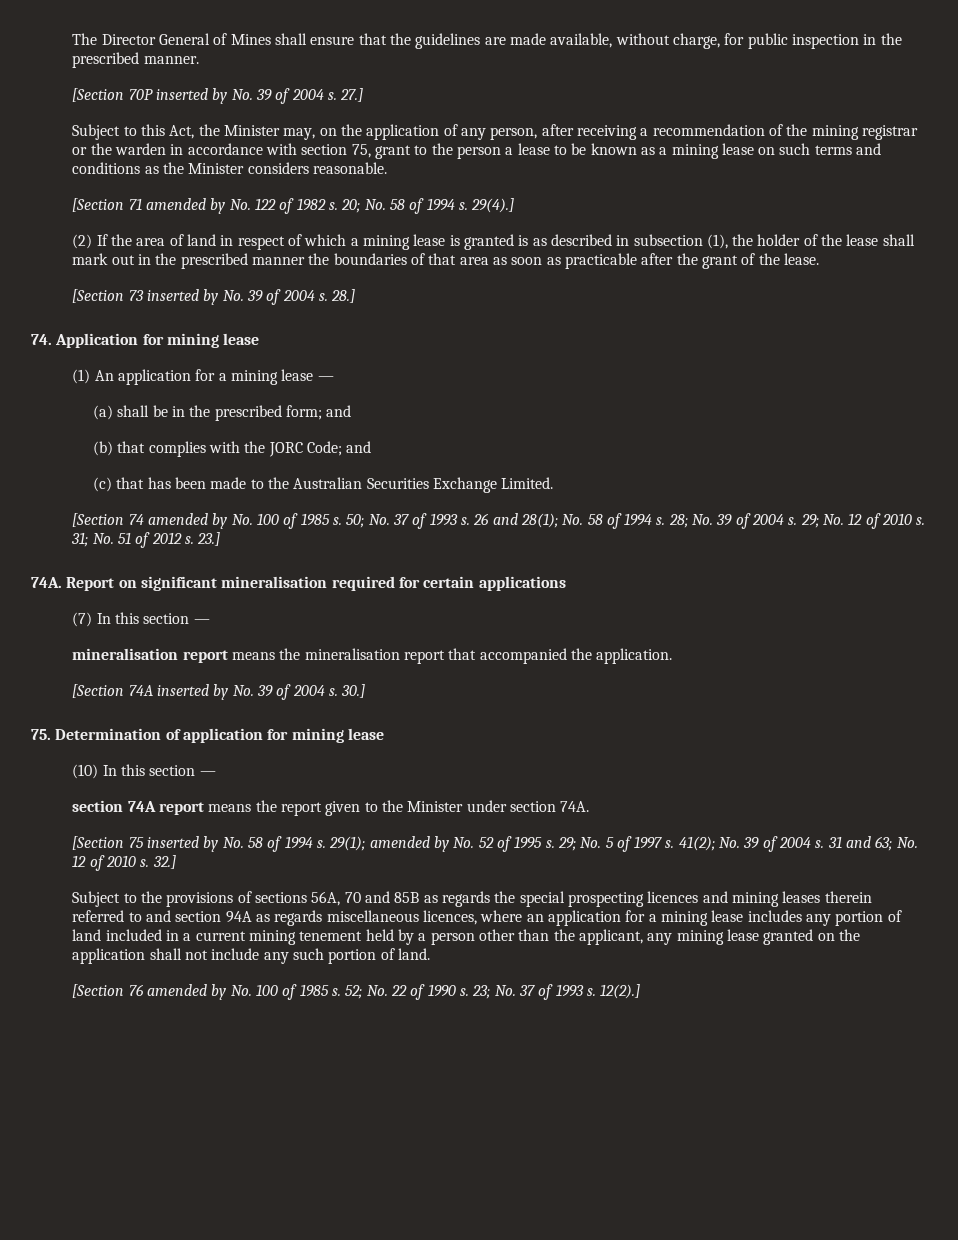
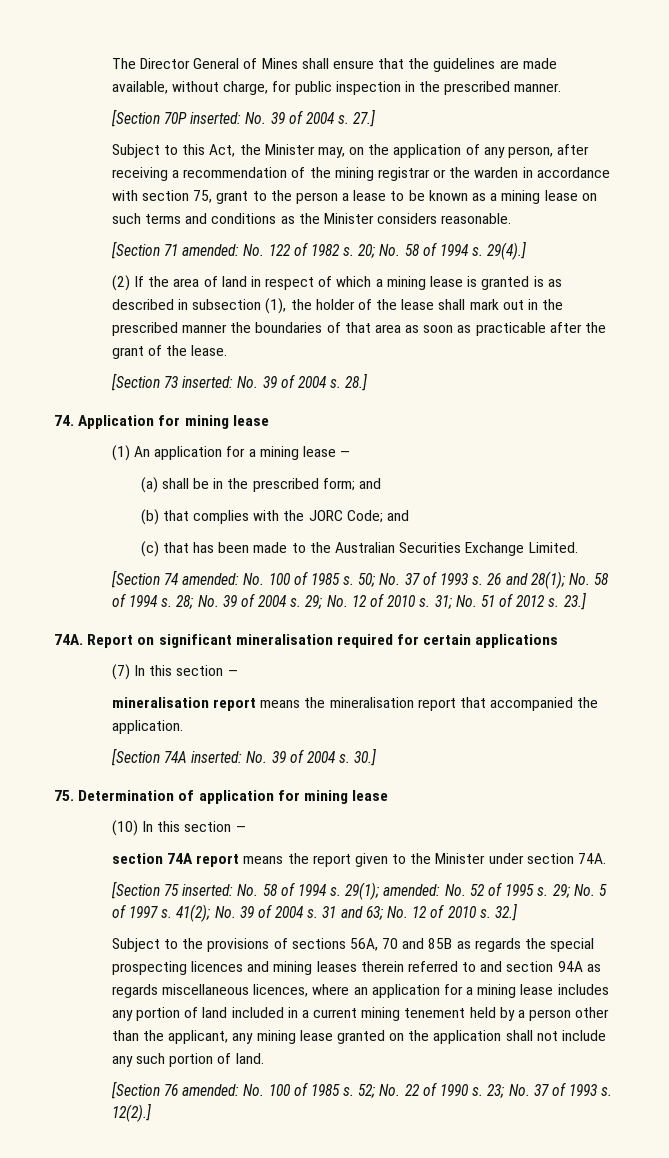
[156,88,228,104] inserted by -> [190,112,242,124] inserted:
[146,198,226,214] amended by -> [182,244,240,256] amended:
[147,289,219,305] inserted by -> [182,376,234,388] inserted:
[148,513,228,529] amended by -> [182,573,240,585] amended:
[157,684,229,700] inserted by -> [191,751,243,763] inserted:
[147,836,219,852] inserted by -> [182,884,234,896] inserted:
[369,836,449,852] amended by -> [383,884,441,896] amended:
[147,984,227,1000] amended by -> [182,1084,240,1096] amended:

